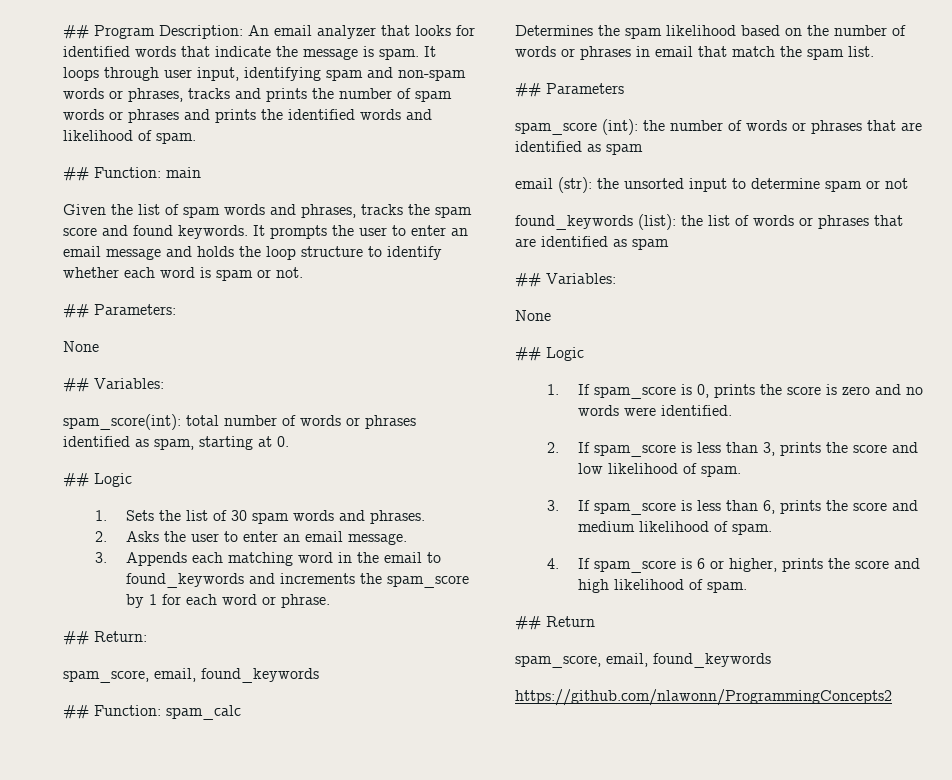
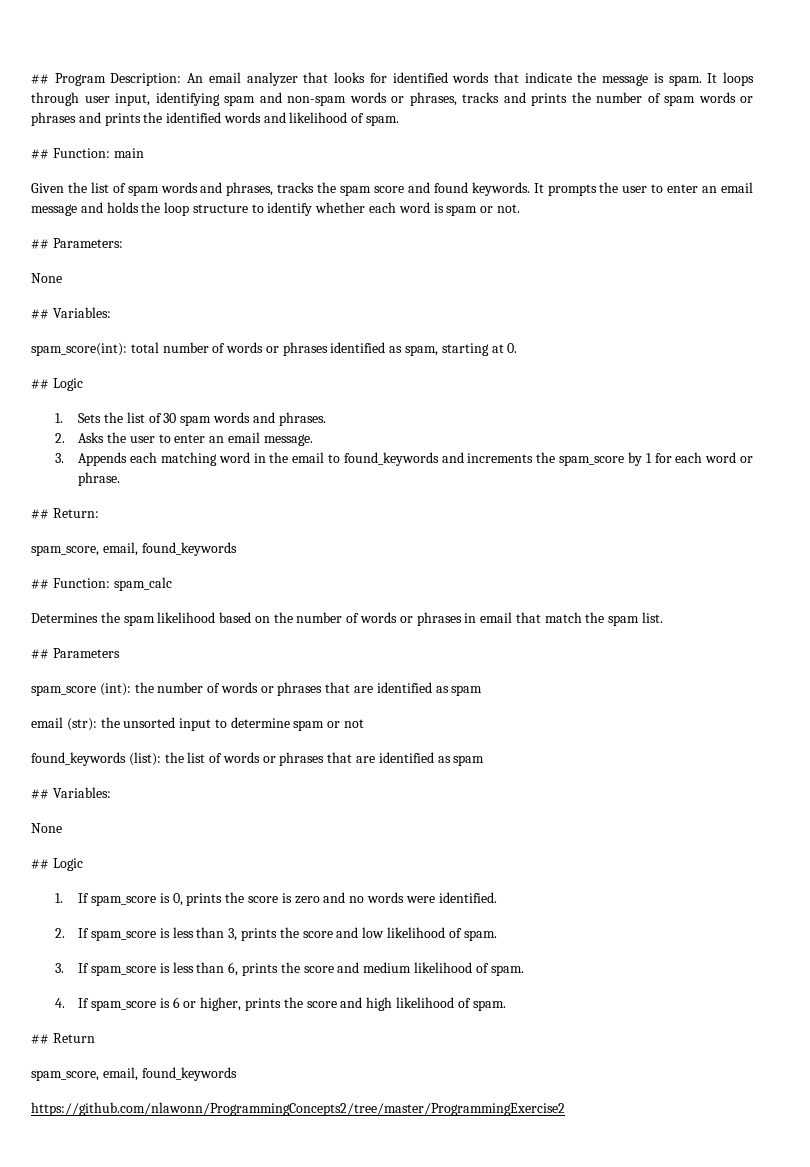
[515,689,892,706] https://github.com/nlawonn/ProgrammingConcepts2 -> [31,1102,565,1116] https://github.com/nlawonn/ProgrammingConcepts2/tree/master/ProgrammingExercise2

